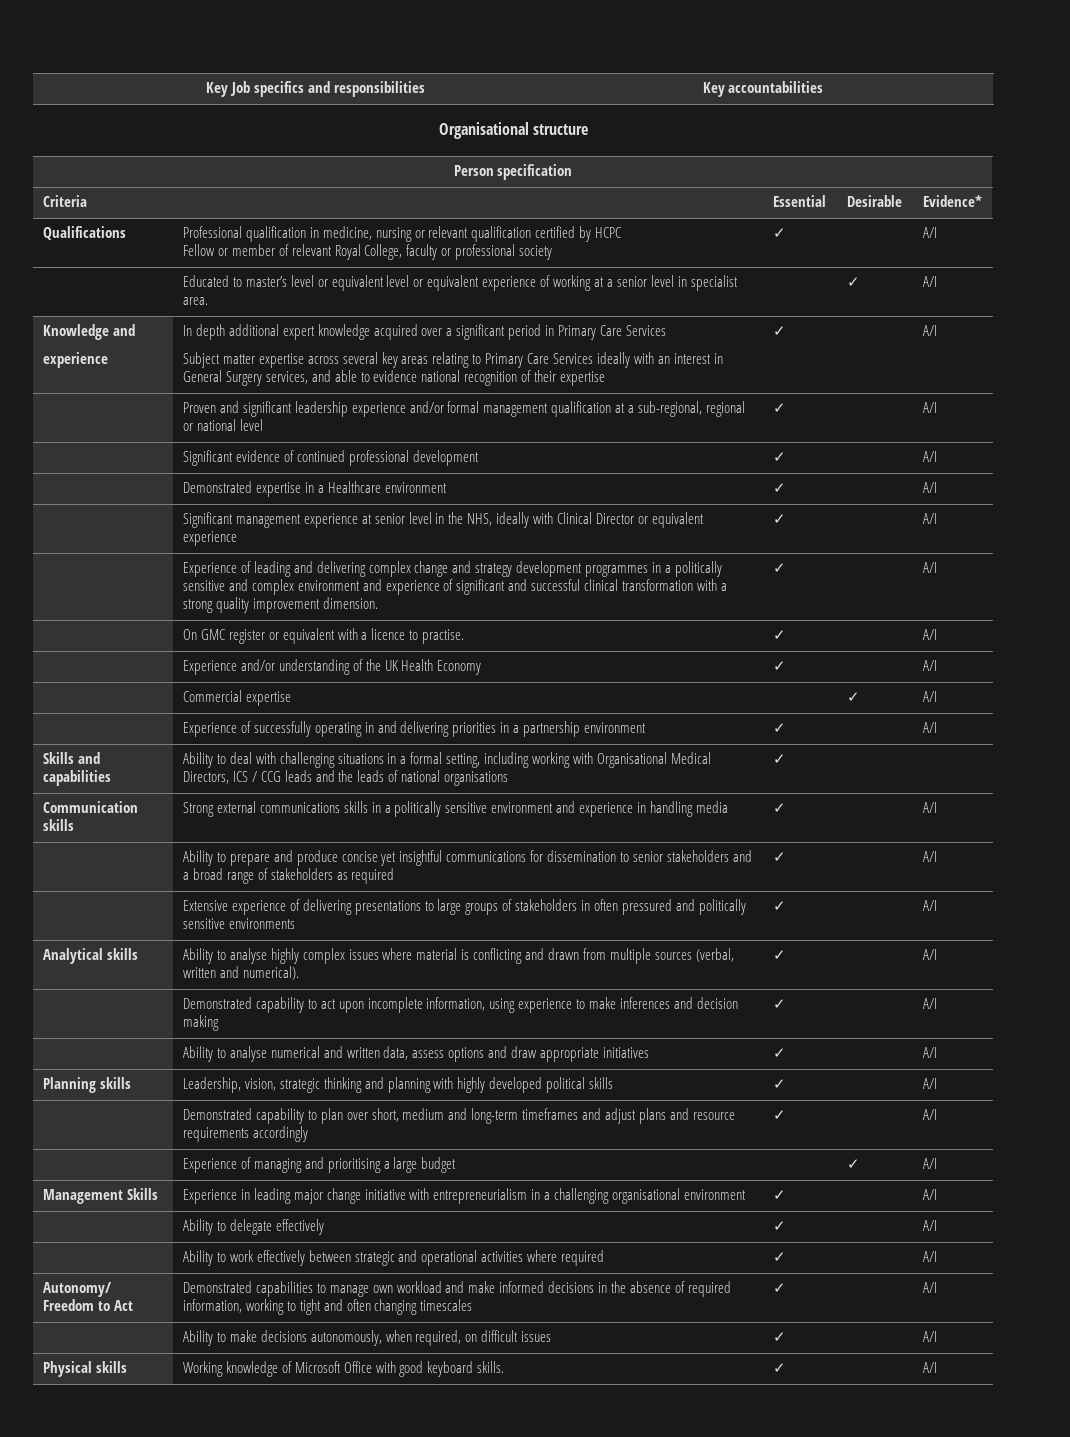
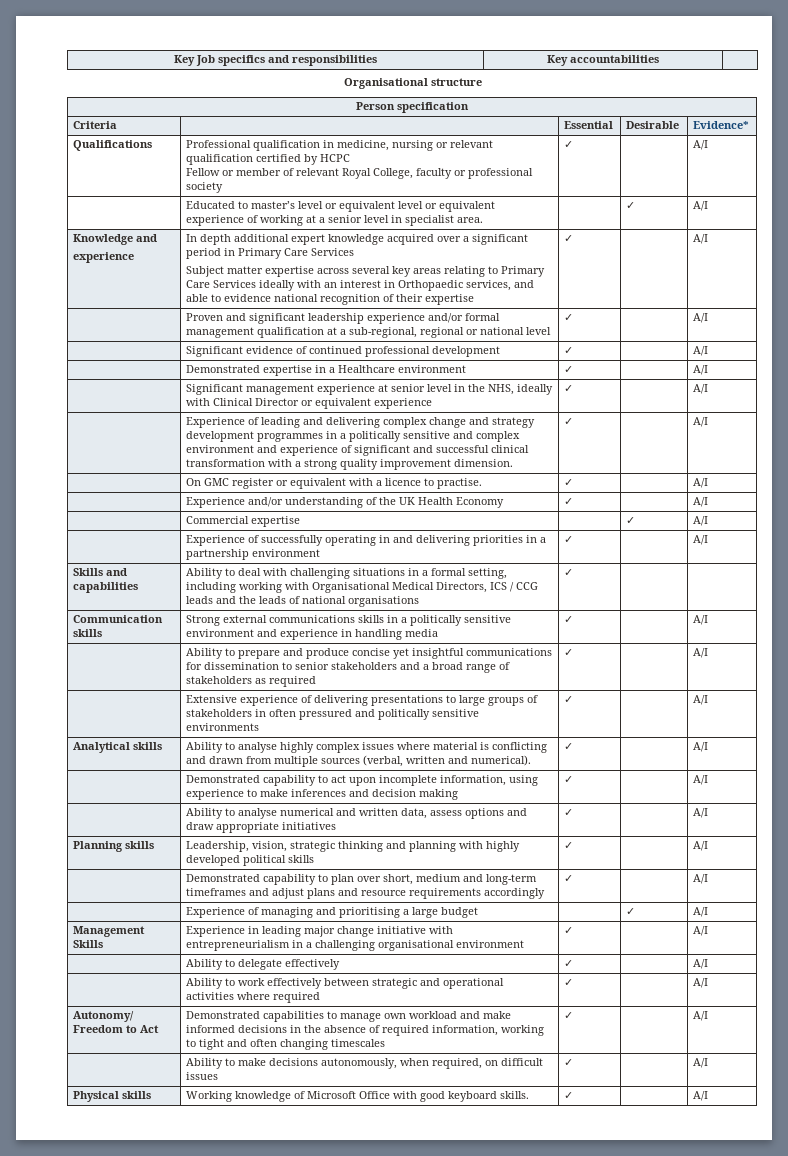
[182,370,262,386] General Surgery -> [398,280,464,291] Orthopaedic

